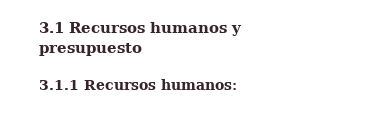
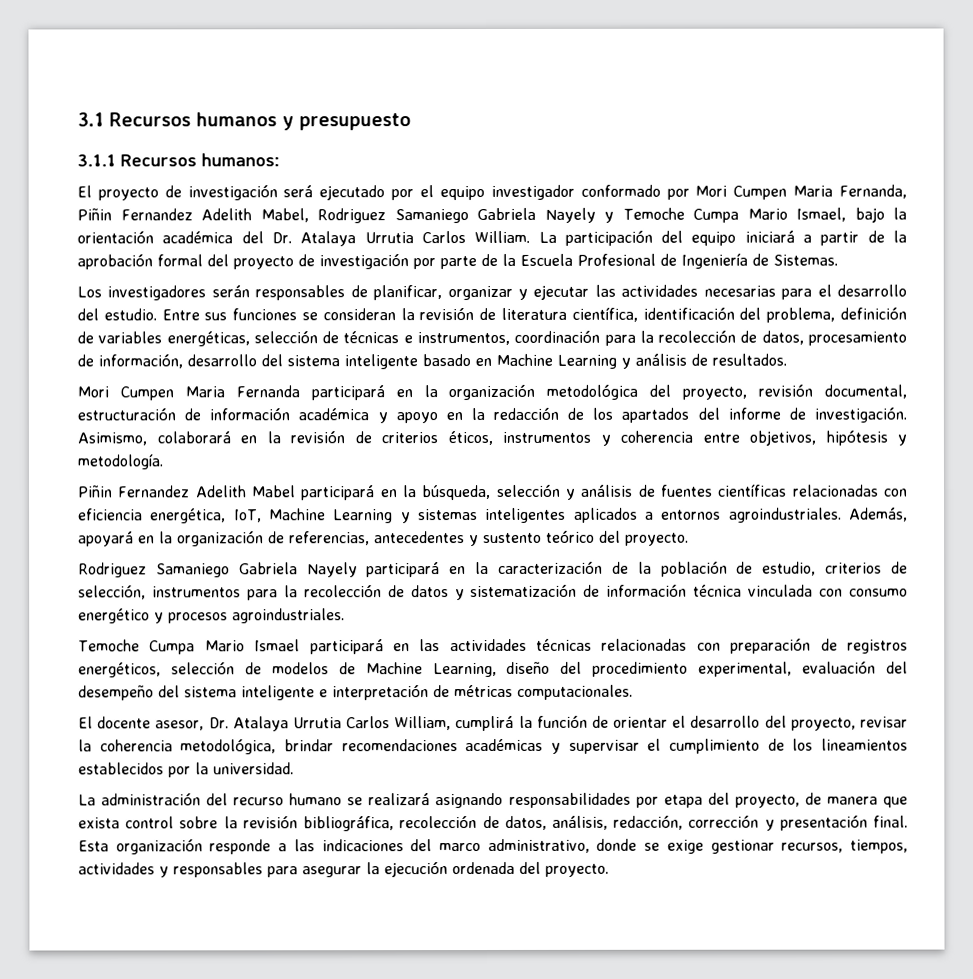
(237, 84) none -> [77,184,908,201] [77,207,907,224] [77,229,907,247] [77,252,838,270] [77,284,908,301] [77,306,907,323] [77,329,908,347] [77,353,787,370] [77,383,907,401] [77,406,907,424] [77,429,907,446] [77,453,163,470] [77,483,909,501] [78,507,909,524] [78,529,689,547] [78,560,909,578] [78,583,909,601] [78,608,345,624] [78,637,908,655] [78,660,908,678] [78,684,633,701] [78,714,908,732] [78,738,908,755] [78,762,294,778] [78,792,909,809] [78,814,908,832] [78,838,908,855] [78,861,609,878] // El proyecto de investigación será ejecutado por el equipo investigador conformado por Mori Cumpen Maria Fernanda, Piñin Fernandez Adelith Mabel, Rodriguez Samaniego Gabriela Nayely y Temoche Cumpa Mario Ismael, bajo la orientación académica del Dr. Atalaya Urrutia Carlos William. La participación del equipo iniciará a partir de la aprobación formal del proyecto de investigación por parte de la Escuela Profesional de Ingeniería de Sistemas. // Los investigadores serán responsables de planificar, organizar y ejecutar las actividades necesarias para el desarrollo del estudio. Entre sus funciones se consideran la revisión de literatura científica, identificación del problema, definición de variables energéticas, selección de técnicas e instrumentos, coordinación para la recolección de datos, procesamiento de información, desarrollo del sistema inteligente basado en Machine Learning y análisis de resultados. // Mori Cumpen Maria Fernanda participará en la organización metodológica del proyecto, revisión documental, estructuración de información académica y apoyo en la redacción de los apartados del informe de investigación. Asimismo, colaborará en la revisión de criterios éticos, instrumentos y coherencia entre objetivos, hipótesis y metodología. // Piñin Fernandez Adelith Mabel participará en la búsqueda, selección y análisis de fuentes científicas relacionadas con eficiencia energética, IoT, Machine Learning y sistemas inteligentes aplicados a entornos agroindustriales. Además, apoyará en la organización de referencias, antecedentes y sustento teórico del proyecto. // Rodriguez Samaniego Gabriela Nayely participará en la caracterización de la población de estudio, criterios de selección, instrumentos para la recolección de datos y sistematización de información técnica vinculada con consumo energético y procesos agroindustriales. // Temoche Cumpa Mario Ismael participará en las actividades técnicas relacionadas con preparación de registros energéticos, selección de modelos de Machine Learning, diseño del procedimiento experimental, evaluación del desempeño del sistema inteligente e interpretación de métricas computacionales. // El docente asesor, Dr. Atalaya Urrutia Carlos William, cumplirá la función de orientar el desarrollo del proyecto, revisar la coherencia metodológica, brindar recomendaciones académicas y supervisar el cumplimiento de los lineamientos establecidos por la universidad. // La administración del recurso humano se realizará asignando responsabilidades por etapa del proyecto, de manera que exista control sobre la revisión bibliográfica, recolección de datos, análisis, redacción, corrección y presentación final. Esta organización responde a las indicaciones del marco administrativo, donde se exige gestionar recursos, tiempos, actividades y responsables para asegurar la ejecución ordenada del proyecto.

